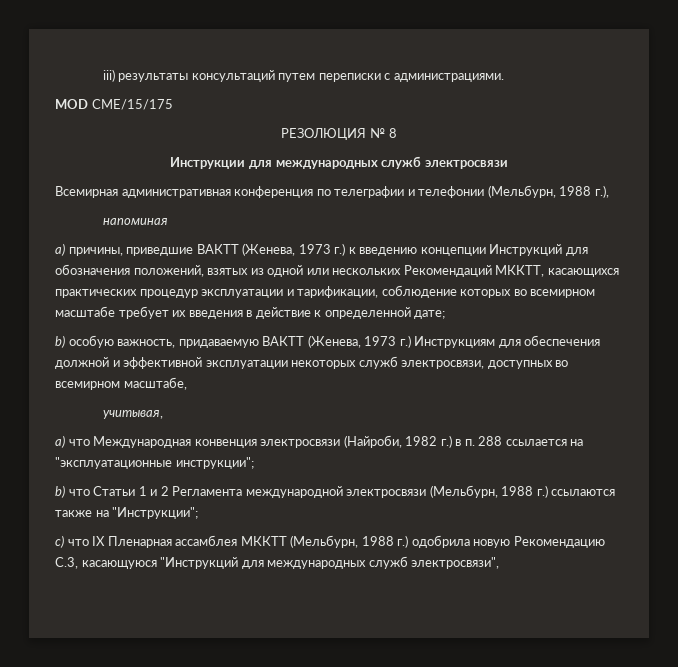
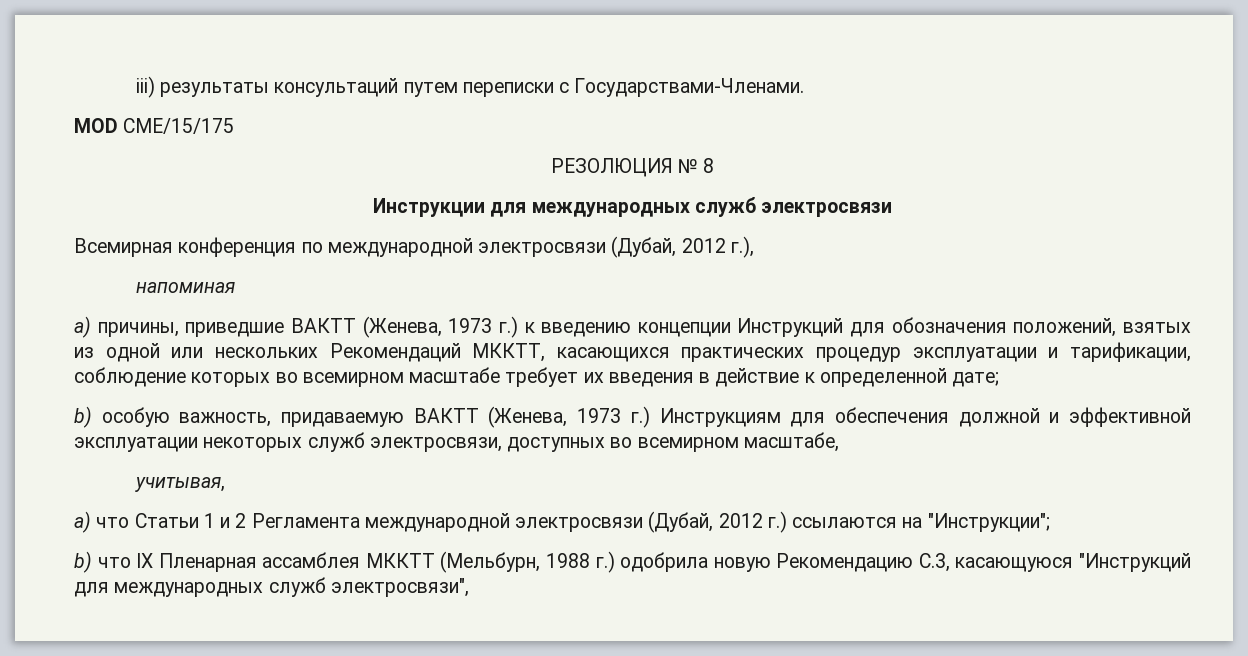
[393,73,504,82] администрациями. -> [574,78,805,97] Государствами-Членами.
[121,189,231,198] административная -> (173, 247) none
[334,185,592,198] телеграфии и телефонии (Мельбурн, 1988 -> [327,236,726,258] международной электросвязи (Дубай, 2012
[93,435,584,448] [55,457,254,469] [55,485,90,498] Международная конвенция электросвязи (Найроби, 1982 г.) в п. 288 ссылается на "эксплуатационные инструкции"; // b) что -> (130, 522) none
[429,485,534,498] (Мельбурн, 1988 -> [648,511,763,533] (Дубай, 2012
[55,510,92,517] также -> (898, 522) none
[55,535,64,548] c) -> [74,551,92,573] b)

